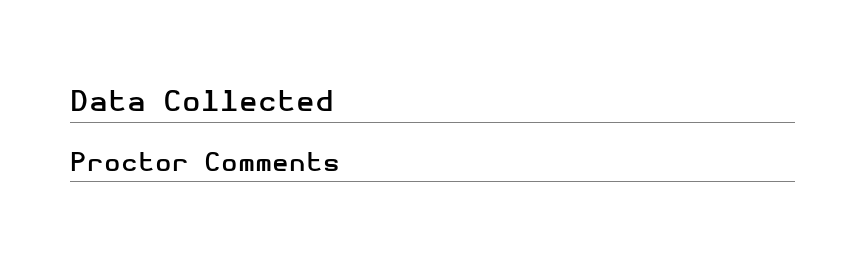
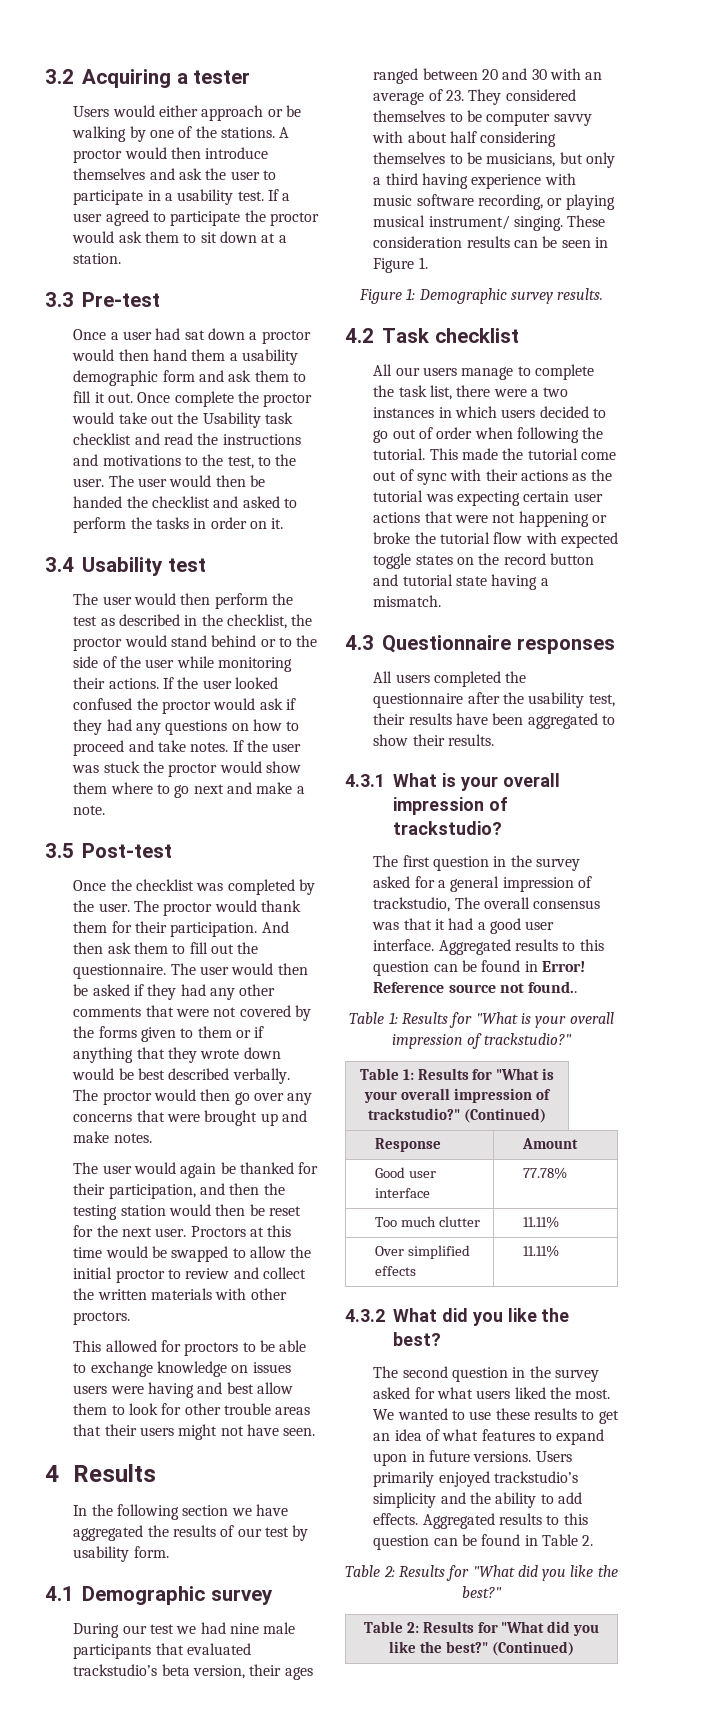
[70,90,334,111] [70,152,340,171] Data Collected // Proctor Comments -> [45,69,251,88] [73,105,301,121] [72,126,290,142] [73,147,269,163] [73,168,276,180] [73,189,291,205] [73,210,319,226] [72,231,287,243] [73,253,122,264] [45,292,160,307] [73,328,311,344] [72,349,298,365] [73,370,306,386] [73,391,313,407] [72,412,293,428] [73,433,301,445] [73,454,297,469] [73,475,265,487] [73,496,297,508] [73,517,284,533] [45,557,206,576] [73,593,293,609] [73,614,313,629] [73,635,318,651] [73,656,292,672] [73,677,278,689] [73,698,296,714] [73,719,300,735] [73,740,302,756] [72,761,301,777] [73,782,305,798] [73,805,106,815] [45,843,172,858] [73,879,315,895] [73,900,301,916] [73,921,289,937] [73,942,259,954] [73,963,308,979] [73,984,276,1000] [73,1005,311,1021] [73,1026,265,1042] [73,1047,281,1063] [72,1068,290,1084] [73,1089,313,1105] [73,1110,307,1126] [73,1131,152,1143] [73,1162,319,1178] [73,1183,285,1199] [73,1204,301,1220] [73,1225,292,1237] [73,1246,312,1262] [73,1267,306,1283] [73,1288,287,1300] [73,1311,131,1325] [73,1340,307,1356] [73,1361,291,1377] [73,1382,293,1398] [73,1403,311,1415] [73,1424,316,1440] [45,1464,157,1482] [73,1504,288,1520] [73,1525,309,1541] [73,1546,169,1562] [45,1586,273,1605] [73,1622,296,1638] [73,1643,251,1659] [73,1664,313,1680] [373,68,603,84] [373,89,576,105] [373,110,592,126] [372,131,557,147] [373,152,615,168] [373,173,576,189] [373,194,615,210] [373,215,606,231] [373,236,608,248] [373,257,428,273] [358,288,604,304] [345,328,519,343] [373,364,594,380] [373,385,569,400] [373,406,606,418] [373,427,604,443] [373,448,616,460] [373,469,612,485] [373,490,603,506] [373,511,607,527] [373,532,618,548] [373,553,594,569] [373,574,549,590] [373,595,442,607] [345,635,615,654] [373,671,527,687] [373,692,615,708] [373,713,615,729] [373,734,494,746] [345,773,560,791] [393,797,508,815] [393,821,502,835] [373,855,580,871] [373,876,592,892] [373,897,601,912] [372,918,555,934] [373,939,604,955] [373,960,585,976] [373,981,578,993] [349,1012,614,1028] [391,1033,573,1049] [359,1068,555,1080] [364,1088,551,1103] [368,1108,546,1123] [374,1138,441,1152] [521,1138,578,1149] [374,1167,436,1178] [374,1188,430,1198] [522,1167,567,1179] [374,1216,480,1227] [522,1216,559,1228] [374,1245,470,1259] [374,1266,416,1276] [522,1245,559,1257] [345,1308,570,1326] [393,1332,441,1346] [373,1366,599,1382] [373,1387,611,1399] [373,1408,619,1424] [373,1429,605,1445] [373,1450,572,1466] [373,1471,578,1487] [373,1492,582,1508] [373,1513,588,1529] [373,1534,594,1550] [345,1565,618,1581] [462,1586,502,1598] [363,1621,600,1636] [389,1641,574,1656] 3.2 Acquiring a tester // Users would either approach or be walking by one of the stations. A proctor would then introduce themselves and ask the user to participate in a usability test. If a user agreed to participate the proctor would ask them to sit down at a station. // 3.3 Pre-test // Once a user had sat down a proctor would then hand them a usability demographic form and ask them to fill it out. Once complete the proctor would take out the Usability task checklist and read the instructions and motivations to the test, to the user. The user would then be handed the checklist and asked to perform the tasks in order on it. // 3.4 Usability test // The user would then perform the test as described in the checklist, the proctor would stand behind or to the side of the user while monitoring their actions. If the user looked confused the proctor would ask if they had any questions on how to proceed and take notes. If the user was stuck the proctor would show them where to go next and make a note. // 3.5 Post-test // Once the checklist was completed by the user. The proctor would thank them for their participation. And then ask them to fill out the questionnaire. The user would then be asked if they had any other comments that were not covered by the forms given to them or if anything that they wrote down would be best described verbally. The proctor would then go over any concerns that were brought up and make notes. // The user would again be thanked for their participation, and then the testing station would then be reset for the next user. Proctors at this time would be swapped to allow the initial proctor to review and collect the written materials with other proctors. // This allowed for proctors to be able to exchange knowledge on issues users were having and best allow them to look for other trouble areas that their users might not have seen. // 4 Results // In the following section we have aggregated the results of our test by usability form. // 4.1 Demographic survey // During our test we had nine male participants that evaluated trackstudio’s beta version, their ages ranged between 20 and 30 with an average of 23. They considered themselves to be computer savvy with about half considering themselves to be musicians, but only a third having experience with music software recording, or playing musical instrument/ singing. These consideration results can be seen in Figure 1. // Figure 1: Demographic survey results. // 4.2 Task checklist // All our users manage to complete the task list, there were a two instances in which users decided to go out of order when following the tutorial. This made the tutorial come out of sync with their actions as the tutorial was expecting certain user actions that were not happening or broke the tutorial flow with expected toggle states on the record button and tutorial state having a mismatch. // 4.3 Questionnaire responses // All users completed the questionnaire after the usability test, their results have been aggregated to show their results. // 4.3.1 What is your overall impression of trackstudio? // The first question in the survey asked for a general impression of trackstudio, The overall consensus was that it had a good user interface. Aggregated results to this question can be found in Error! Reference source not found.. // Table 1: Results for "What is your overall impression of trackstudio?" // Table 1: Results for "What is your overall impression of trackstudio?" (Continued) // Response | Amount // Good user interface | 77.78% // Too much clutter | 11.11% // Over simplified effects | 11.11% // 4.3.2 What did you like the best? // The second question in the survey asked for what users liked the most. We wanted to use these results to get an idea of what features to expand upon in future versions. Users primarily enjoyed trackstudio’s simplicity and the ability to add effects. Aggregated results to this question can be found in Table 2. // Table 2: Results for "What did you like the best?" // Table 2: Results for "What did you like the best?" (Continued)

